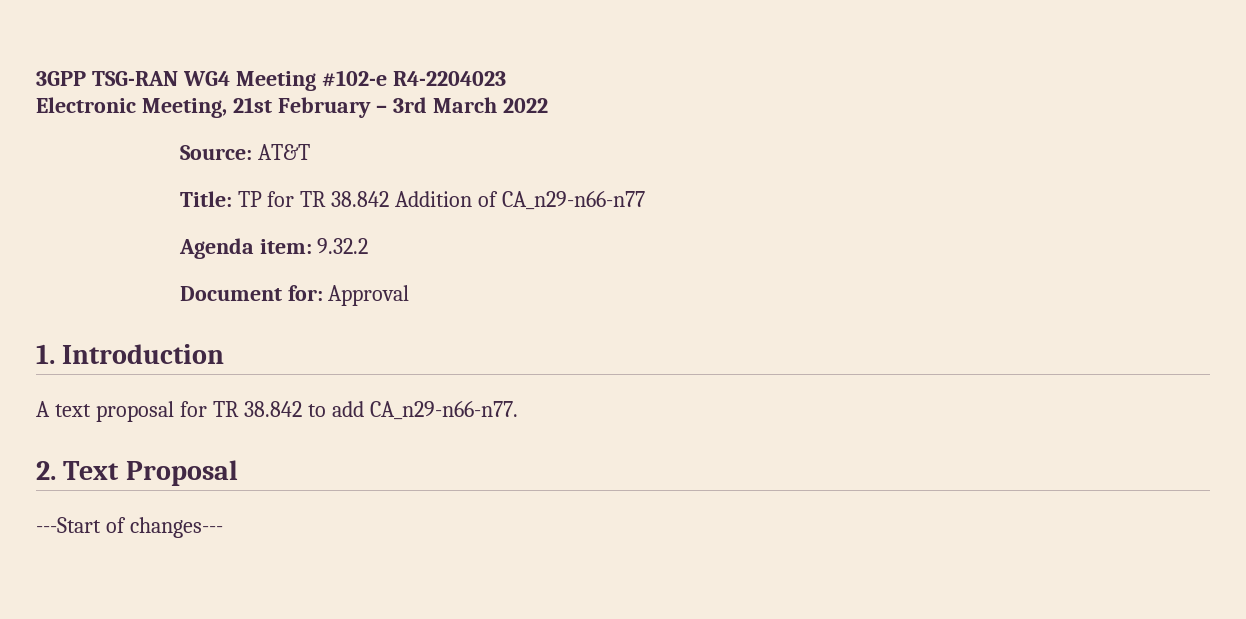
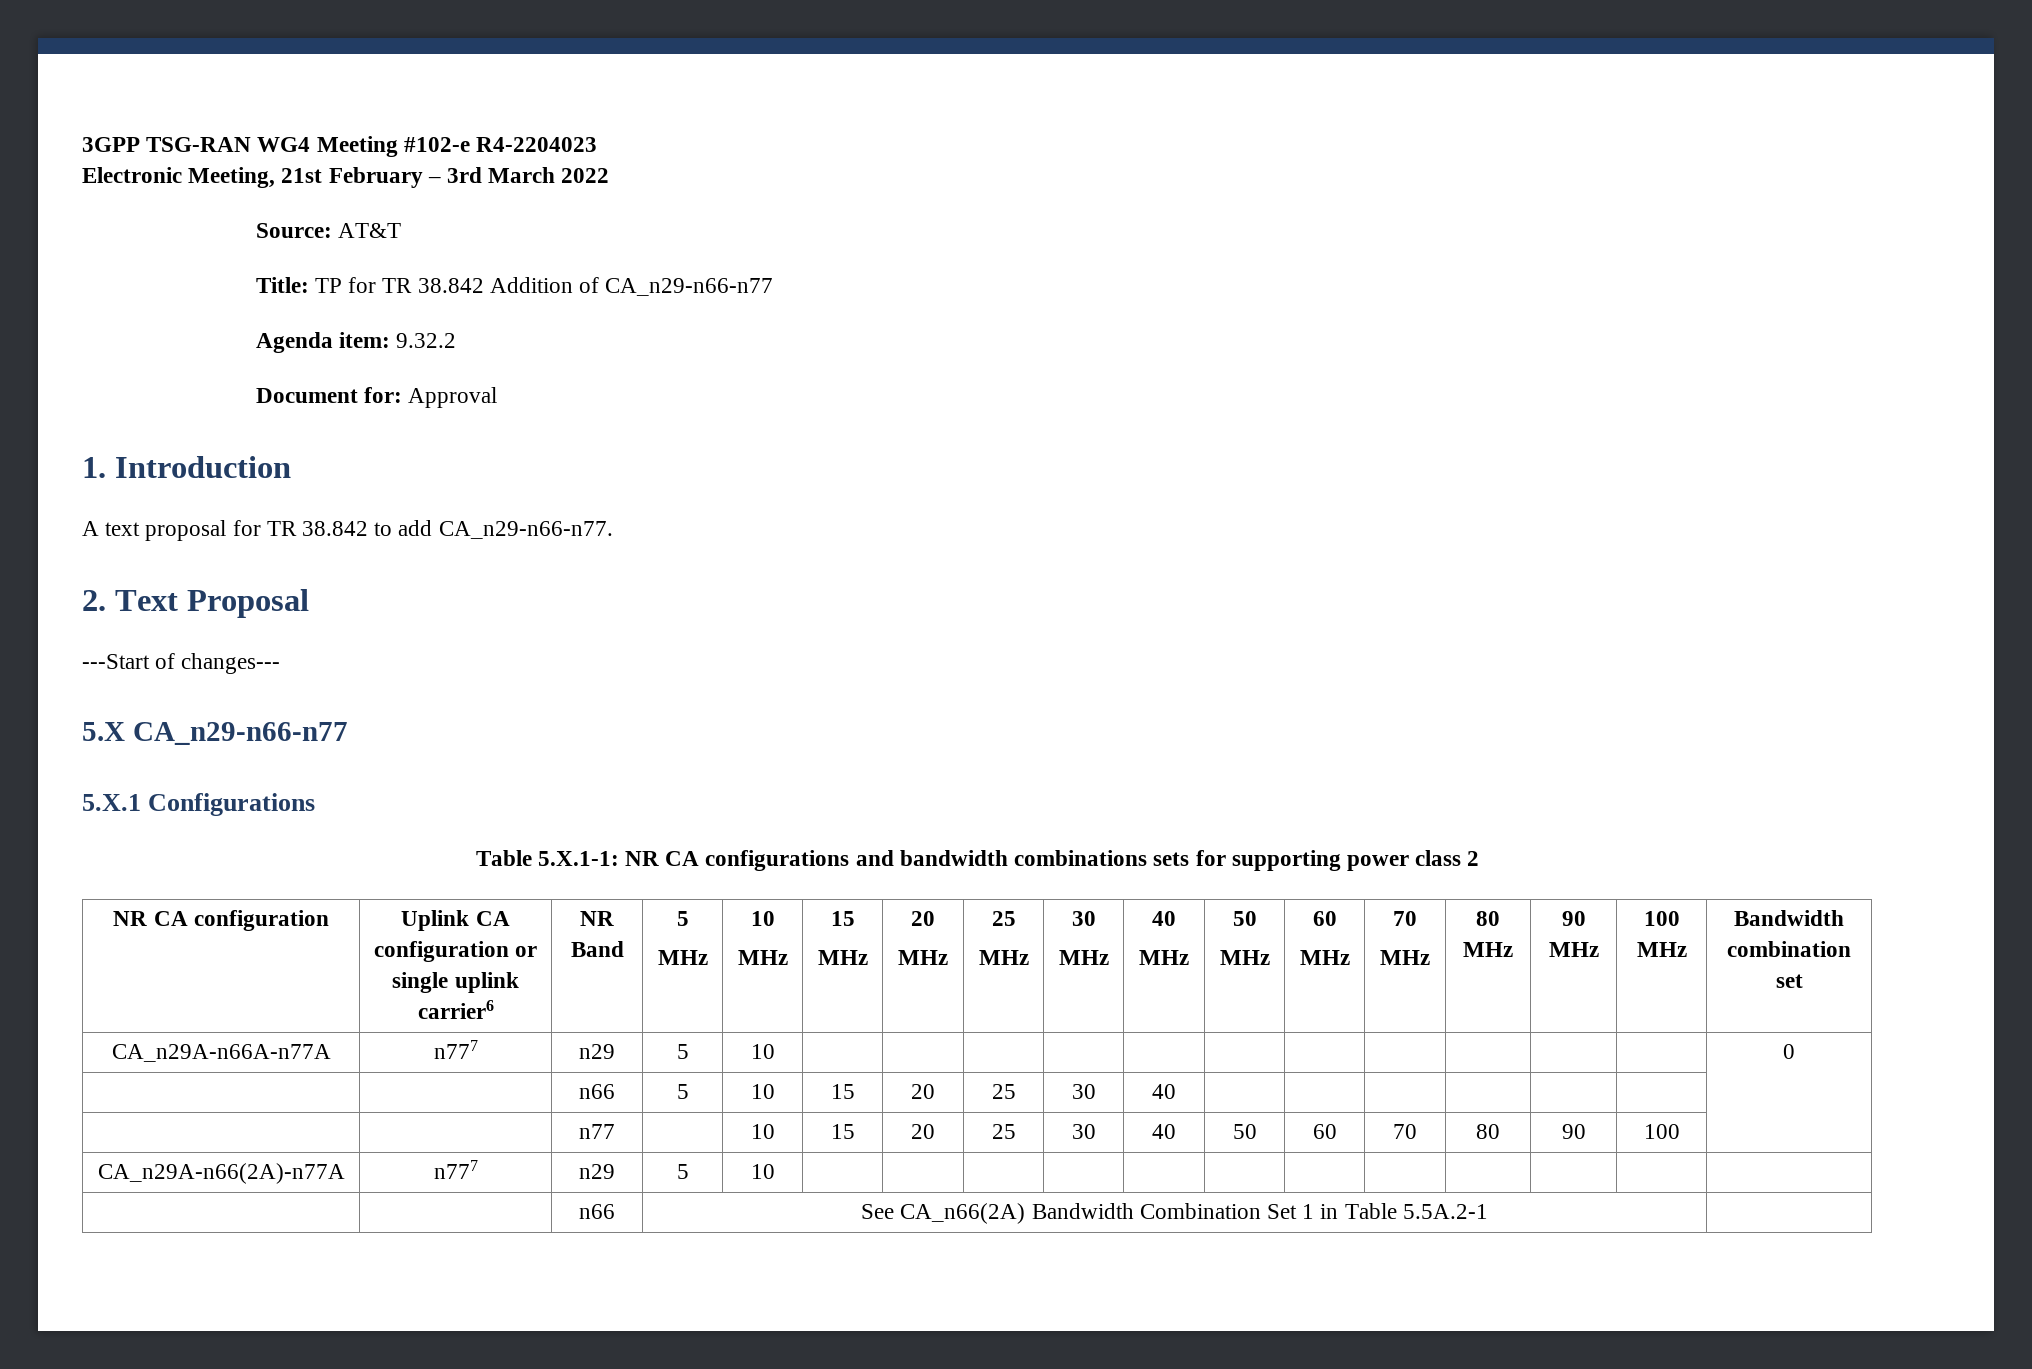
(223, 527) none -> [82,722,348,745] [82,793,316,816] [475,850,1480,871] [113,910,329,931] [401,910,510,931] [373,941,538,962] [392,972,519,993] [417,1000,494,1019] [580,911,614,926] [570,941,624,957] [676,911,689,926] [657,950,708,965] [750,911,775,926] [737,950,788,965] [830,911,855,926] [817,950,868,965] [911,911,935,926] [898,950,948,965] [991,911,1016,926] [978,950,1029,965] [1071,911,1096,926] [1058,950,1109,965] [1152,911,1176,926] [1139,950,1189,965] [1232,911,1257,926] [1219,950,1270,965] [1312,911,1337,926] [1299,950,1350,965] [1393,911,1417,926] [1380,950,1430,965] [1476,911,1500,926] [1463,942,1513,957] [1561,911,1586,926] [1548,942,1599,957] [1643,911,1680,926] [1636,942,1687,957] [1734,910,1844,926] [1727,941,1851,957] [1775,974,1803,988] [111,1044,331,1062] [433,1040,478,1059] [579,1044,615,1059] [676,1044,689,1059] [750,1044,775,1059] [1783,1044,1795,1059] [579,1084,615,1099] [676,1084,689,1099] [750,1084,775,1099] [830,1084,855,1099] [911,1084,935,1099] [991,1084,1016,1099] [1071,1084,1096,1099] [1152,1084,1176,1099] [579,1124,615,1139] [750,1124,775,1139] [830,1124,855,1139] [911,1124,935,1139] [991,1124,1016,1139] [1071,1124,1096,1139] [1152,1124,1176,1139] [1232,1124,1257,1139] [1312,1124,1337,1139] [1393,1124,1417,1139] [1476,1124,1500,1139] [1561,1124,1586,1139] [1643,1124,1680,1139] [97,1163,345,1184] [433,1160,478,1179] [579,1164,615,1179] [676,1164,689,1179] [750,1164,775,1179] [579,1204,615,1219] [861,1203,1488,1224] // 5.X CA_n29-n66-n77 // 5.X.1 Configurations // Table 5.X.1-1: NR CA configurations and bandwidth combinations sets for supporting power class 2 // NR CA configuration | Uplink CA configuration or single uplink carrier6 | NR Band | 5 // MHz | 10 // MHz | 15 // MHz | 20 // MHz | 25 // MHz | 30 // MHz | 40 // MHz | 50 // MHz | 60 // MHz | 70 // MHz | 80 MHz | 90 MHz | 100 MHz | Bandwidth combination set // CA_n29A-n66A-n77A | n777 | n29 | 5 | 10 | | | | | | | | | | | | 0 // | | n66 | 5 | 10 | 15 | 20 | 25 | 30 | 40 | | | | | | | // | | n77 | | 10 | 15 | 20 | 25 | 30 | 40 | 50 | 60 | 70 | 80 | 90 | 100 | // CA_n29A-n66(2A)-n77A | n777 | n29 | 5 | 10 | | | | | | | | | | | | // | | n66 | See CA_n66(2A) Bandwidth Combination Set 1 in Table 5.5A.2-1 |

